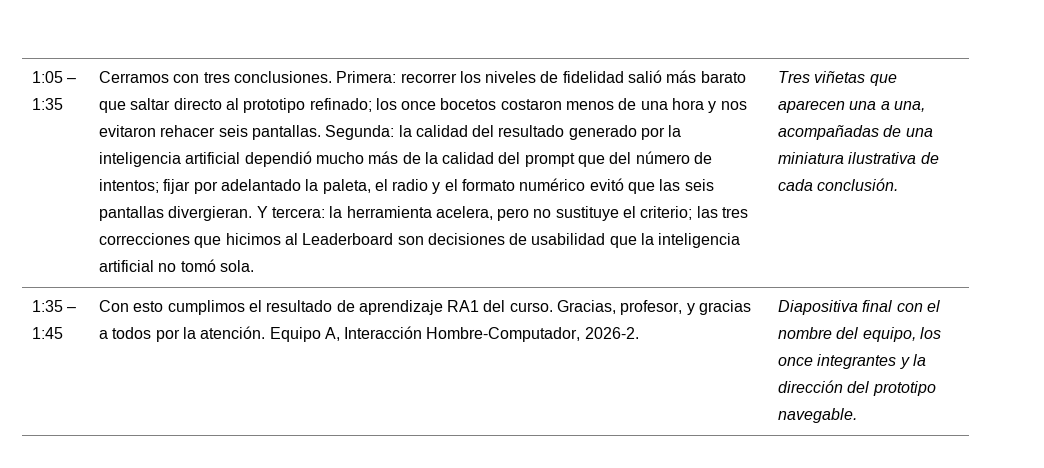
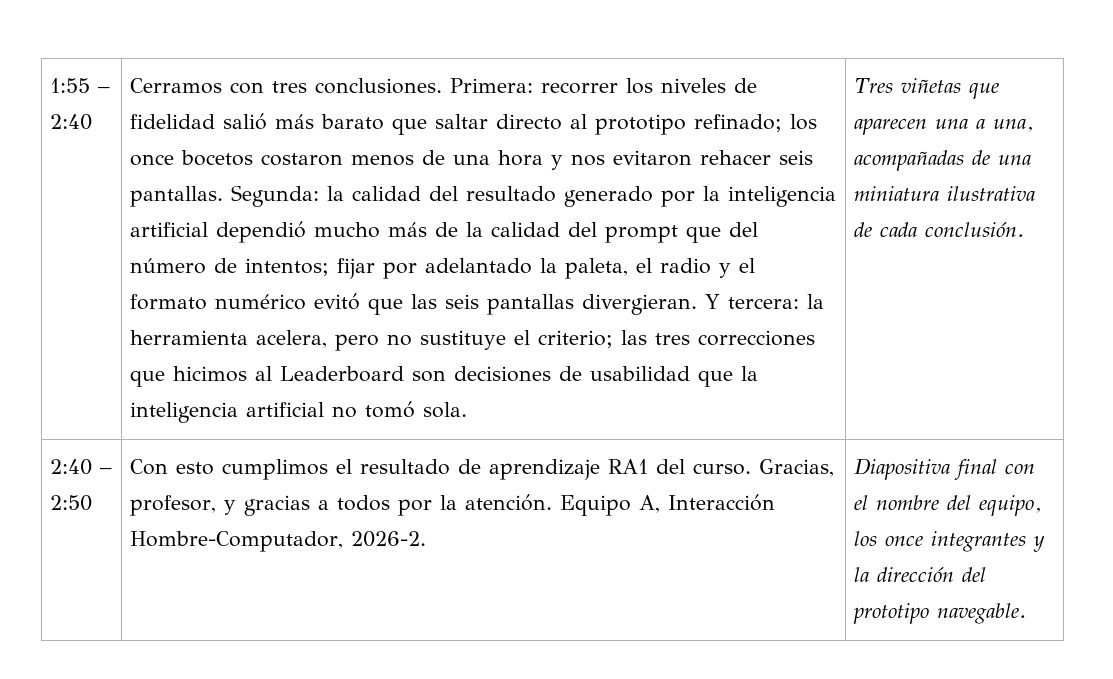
[31,71,77,83] [31,98,63,110] 1:05 – 1:35 -> [49,78,110,93] [49,114,92,130] 1:55 – 2:40
[31,300,77,312] [31,327,63,339] 1:35 – 1:45 -> [49,459,112,475] [49,495,92,511] 2:40 – 2:50

